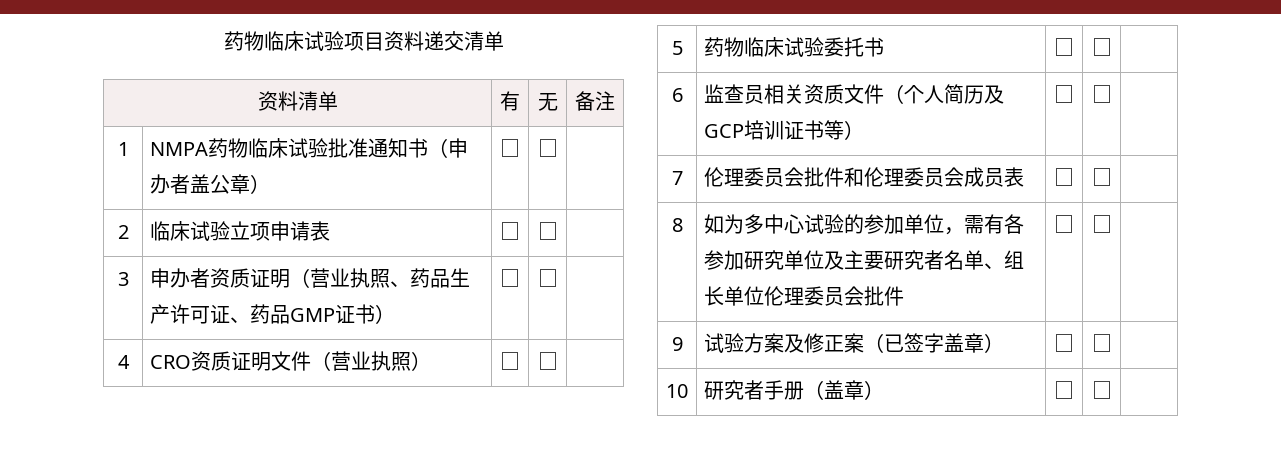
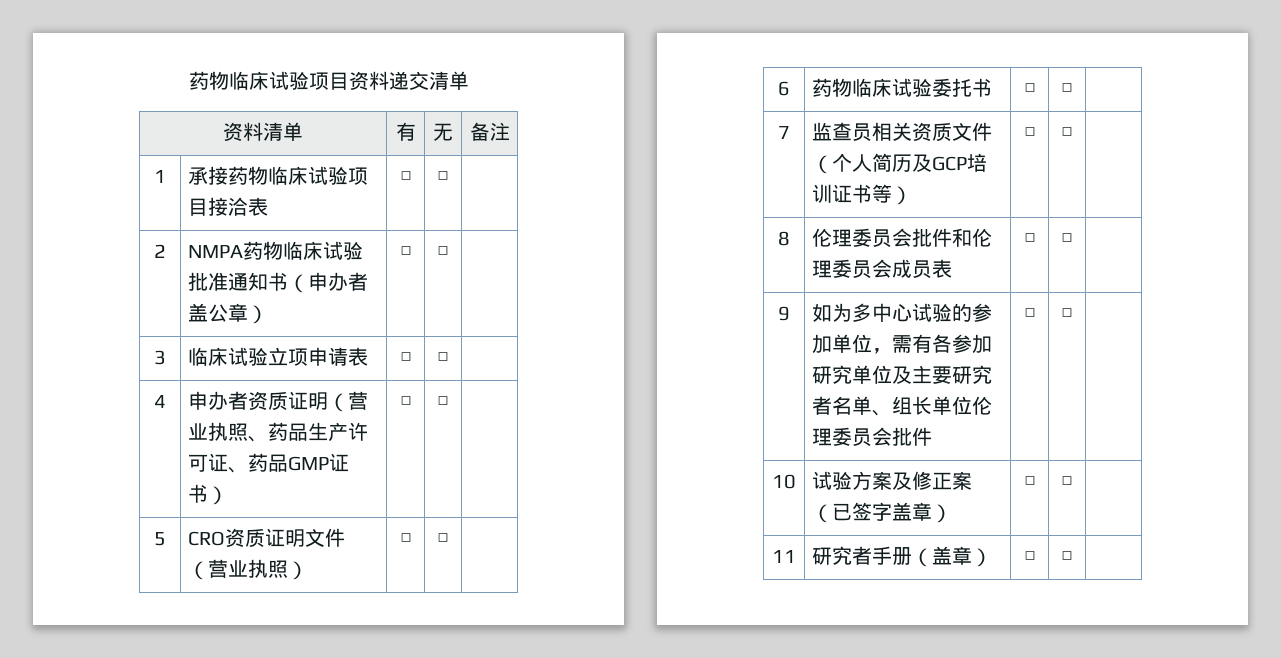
(129, 149) none -> [188,166,369,185] [188,197,269,216] [399,171,412,183] [437,171,449,183] [154,244,166,258] | 承接药物临床试验项目接洽表 | □ | □ | // 2
[117,225,129,239] 2 -> [154,350,166,365] 3
[117,272,129,286] 3 -> [154,395,166,408] 4
[117,355,130,369] 4 -> [154,532,166,546] 5
[671,41,683,55] 5 -> [778,81,790,96] 6
[671,88,683,102] 6 -> [778,126,790,139] 7
[671,171,683,185] 7 -> [778,231,790,246] 8
[671,218,683,232] 8 -> [778,306,790,321] 9
[671,337,683,351] 9 -> [772,474,796,489] 10
[666,384,688,398] 10 -> [772,550,796,563] 11

